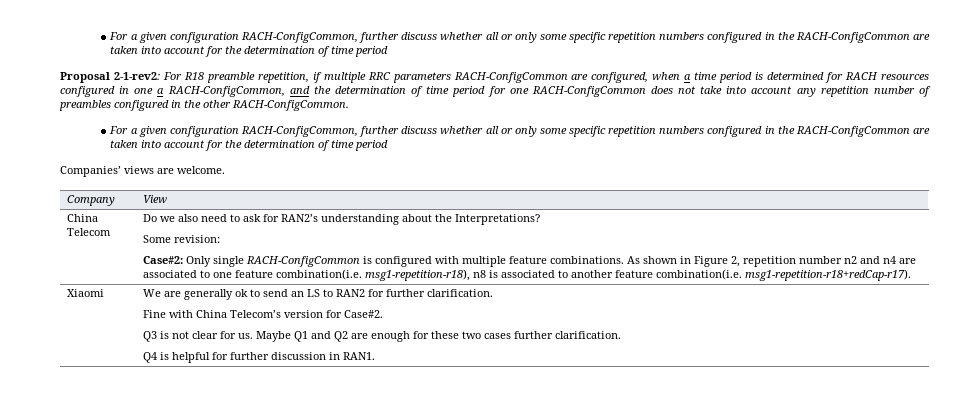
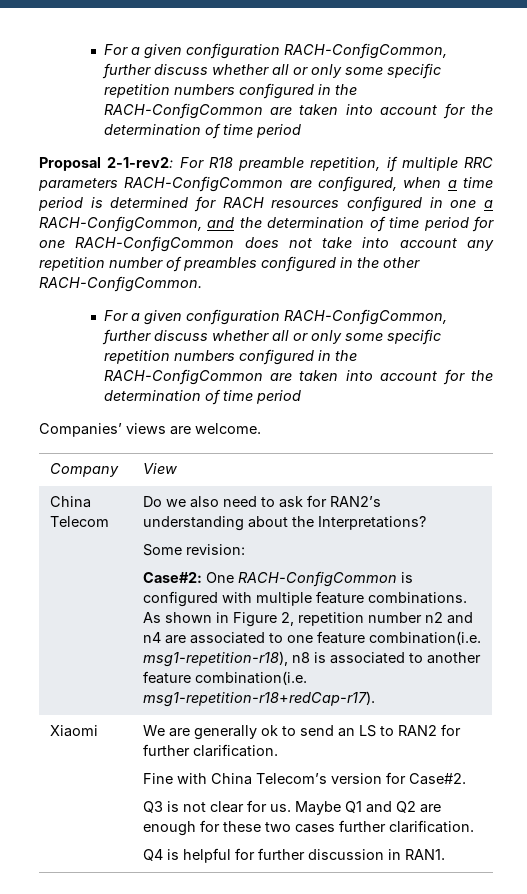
[186,256,245,267] Only single -> [206,572,235,583] One

